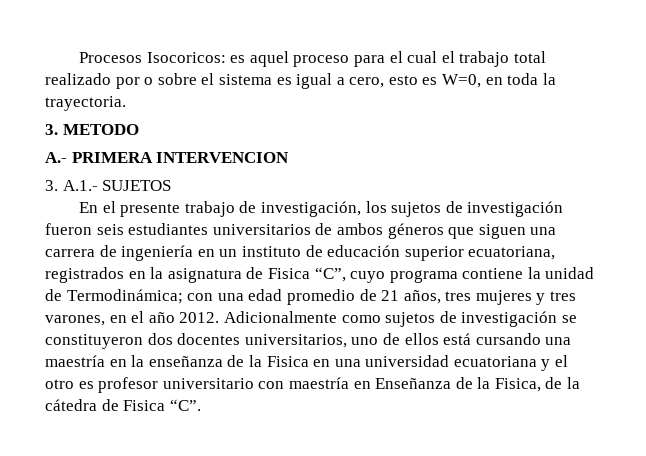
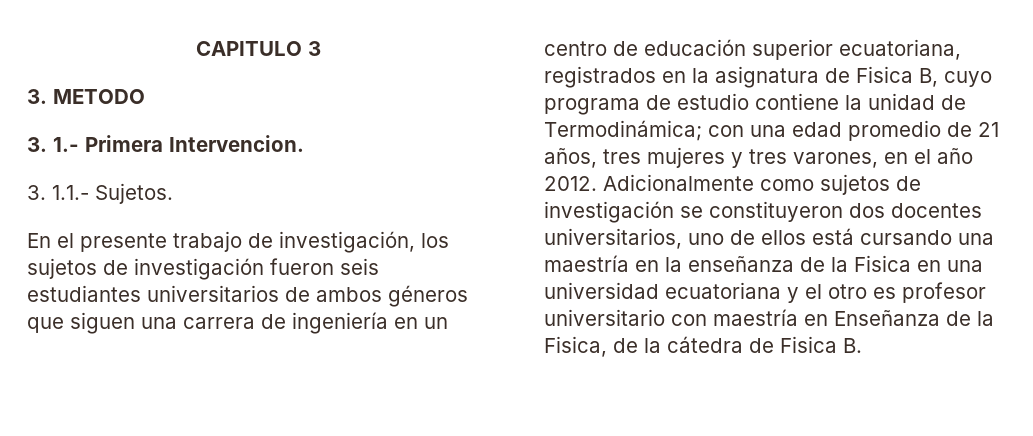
[79,51,546,67] [45,73,556,89] [45,96,126,111] [45,124,139,135] [45,152,290,163] [45,180,172,191] Procesos Isocoricos: es aquel proceso para el cual el trabajo total realizado por o sobre el sistema es igual a cero, esto es W=0, en toda la trayectoria. // 3. METODO // A.- PRIMERA INTERVENCION // 3. A.1.- SUJETOS -> [195,41,321,56] [27,89,145,104] [27,135,304,152] [27,183,173,204] CAPITULO 3 // 3. METODO // 3. 1.- Primera Intervencion. // 3. 1.1.- Sujetos.
[241,246,301,257] instituto -> [544,41,607,56] centro
[314,267,346,282] “C”, -> [919,68,938,87] B,
(458, 276) none -> [646,93,749,110] de estudio
[169,399,201,411] “C”. -> [843,338,862,353] B.

